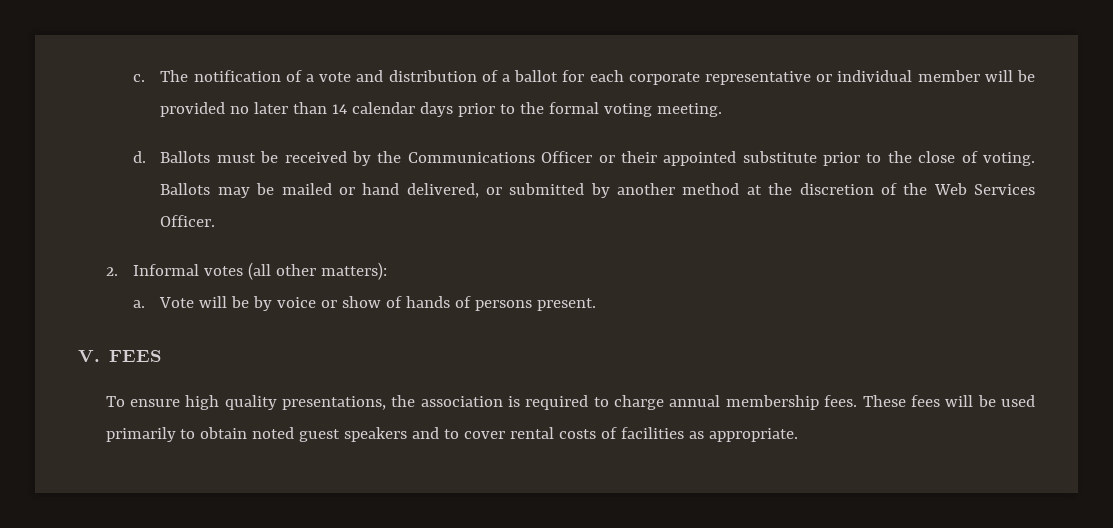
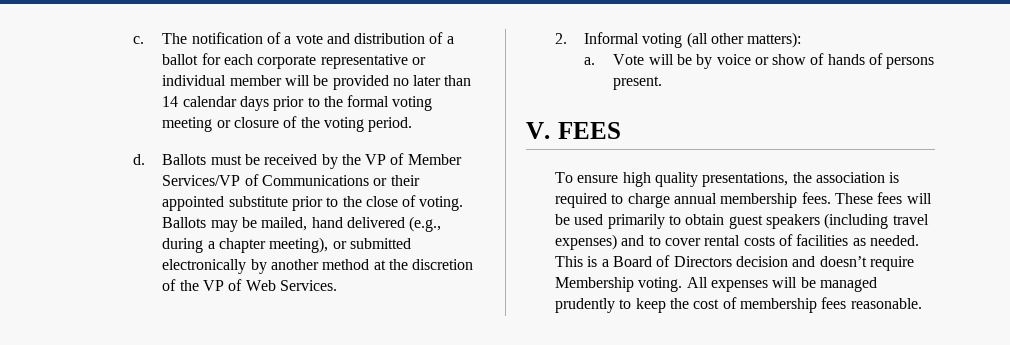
[657,103,723,117] meeting. -> [162,116,413,132] meeting or closure of the voting period.
[407,151,593,163] Communications Officer -> [365,153,462,165] [162,174,369,186] VP of Member Services/VP of Communications
[281,183,479,198] mailed or hand delivered, -> [261,216,442,232] [162,237,329,253] mailed, hand delivered (e.g., during a chapter meeting),
(585, 189) none -> [162,259,247,274] electronically
[933,183,1036,195] [160,215,216,227] Web Services Officer. -> [202,279,337,291] VP of Web Services.
[203,266,243,276] votes -> [642,33,683,48] voting
[252,427,295,439] noted -> (725, 219) none
(408, 434) none -> [824,213,929,229] [555,234,618,250] (including travel expenses)
[709,428,799,442] appropriate. -> [869,235,919,246] [555,255,914,271] [555,277,877,292] [555,297,922,313] needed. This is a Board of Directors decision and doesn’t require Membership voting. All expenses will be managed prudently to keep the cost of membership fees reasonable.

